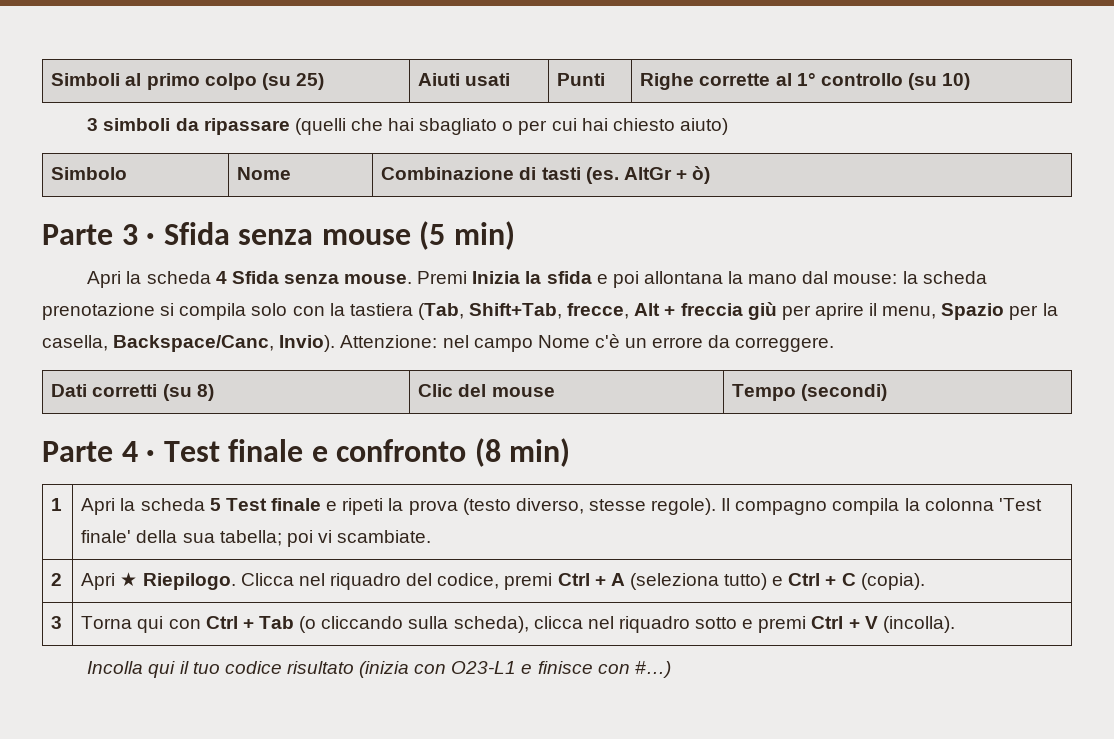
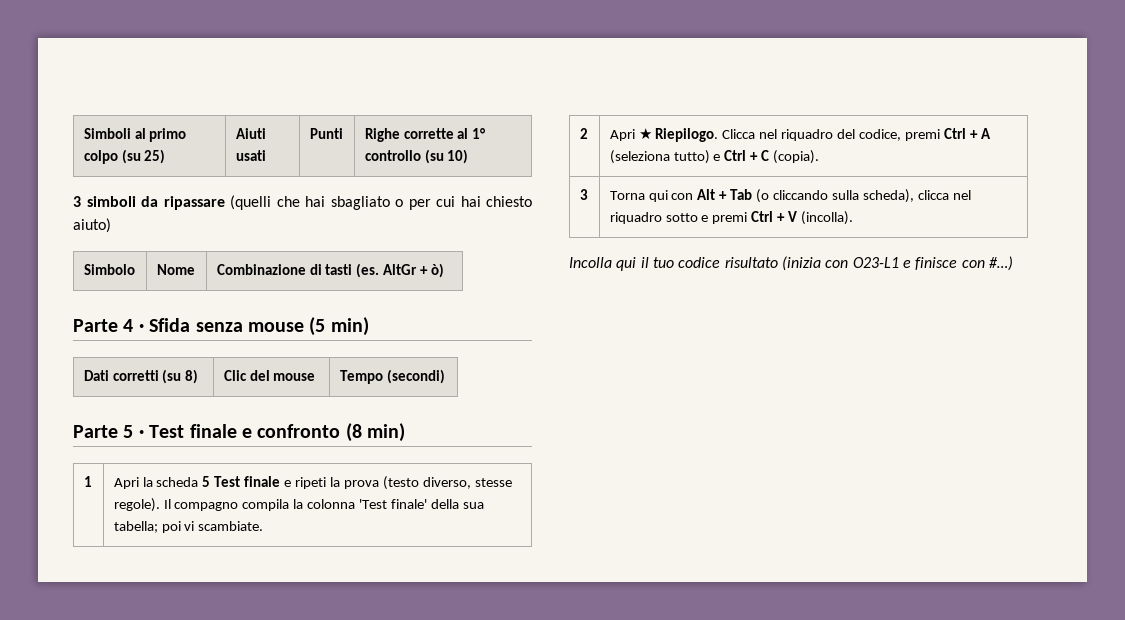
[121,224,138,245] 3 -> [123,319,134,332] 4
[87,271,987,288] [42,302,1058,320] [42,334,835,352] // Apri la scheda 4 Sfida senza mouse. Premi Inizia la sfida e poi allontana la mano dal mouse: la scheda prenotazione si compila solo con la tastiera (Tab, Shift+Tab, frecce, Alt + freccia giù per aprire il menu, Spazio per la casella, Backspace/Canc, Invio). Attenzione: nel campo Nome c'è un errore da correggere. -> (369, 326) none
[121,441,138,462] 4 -> [123,425,134,438] 5
[205,616,238,629] Ctrl -> [697,189,716,200] Alt

